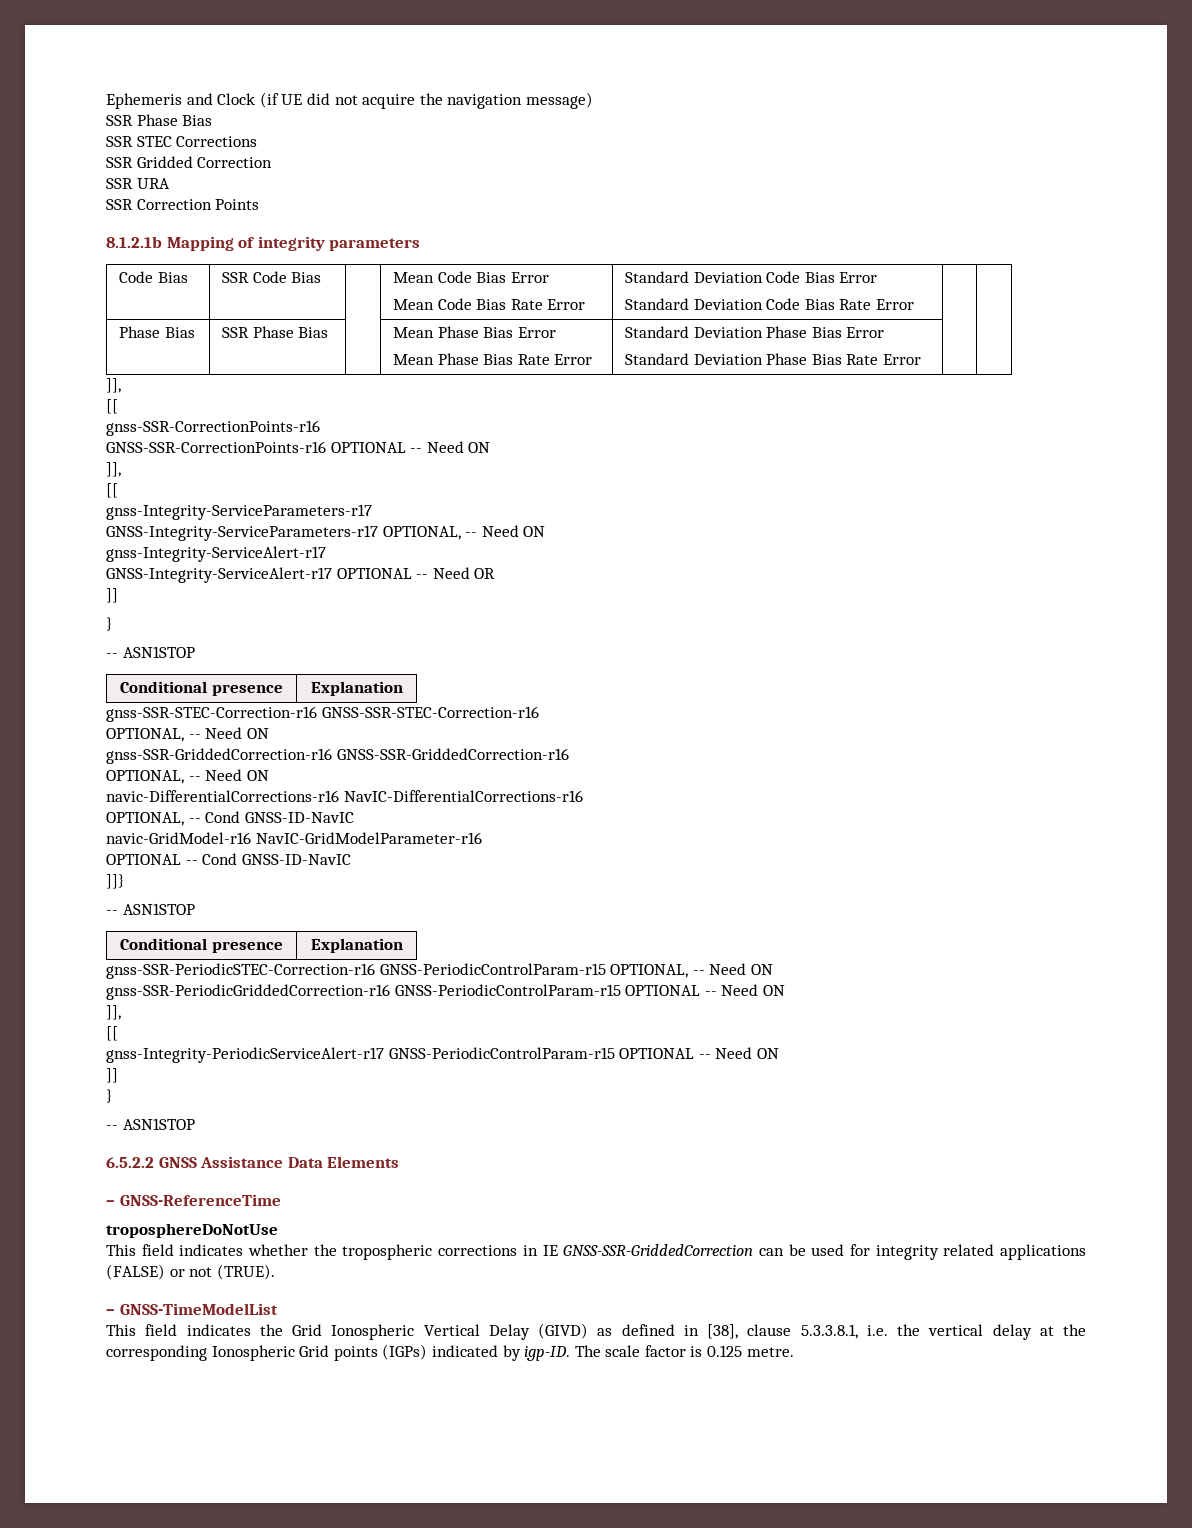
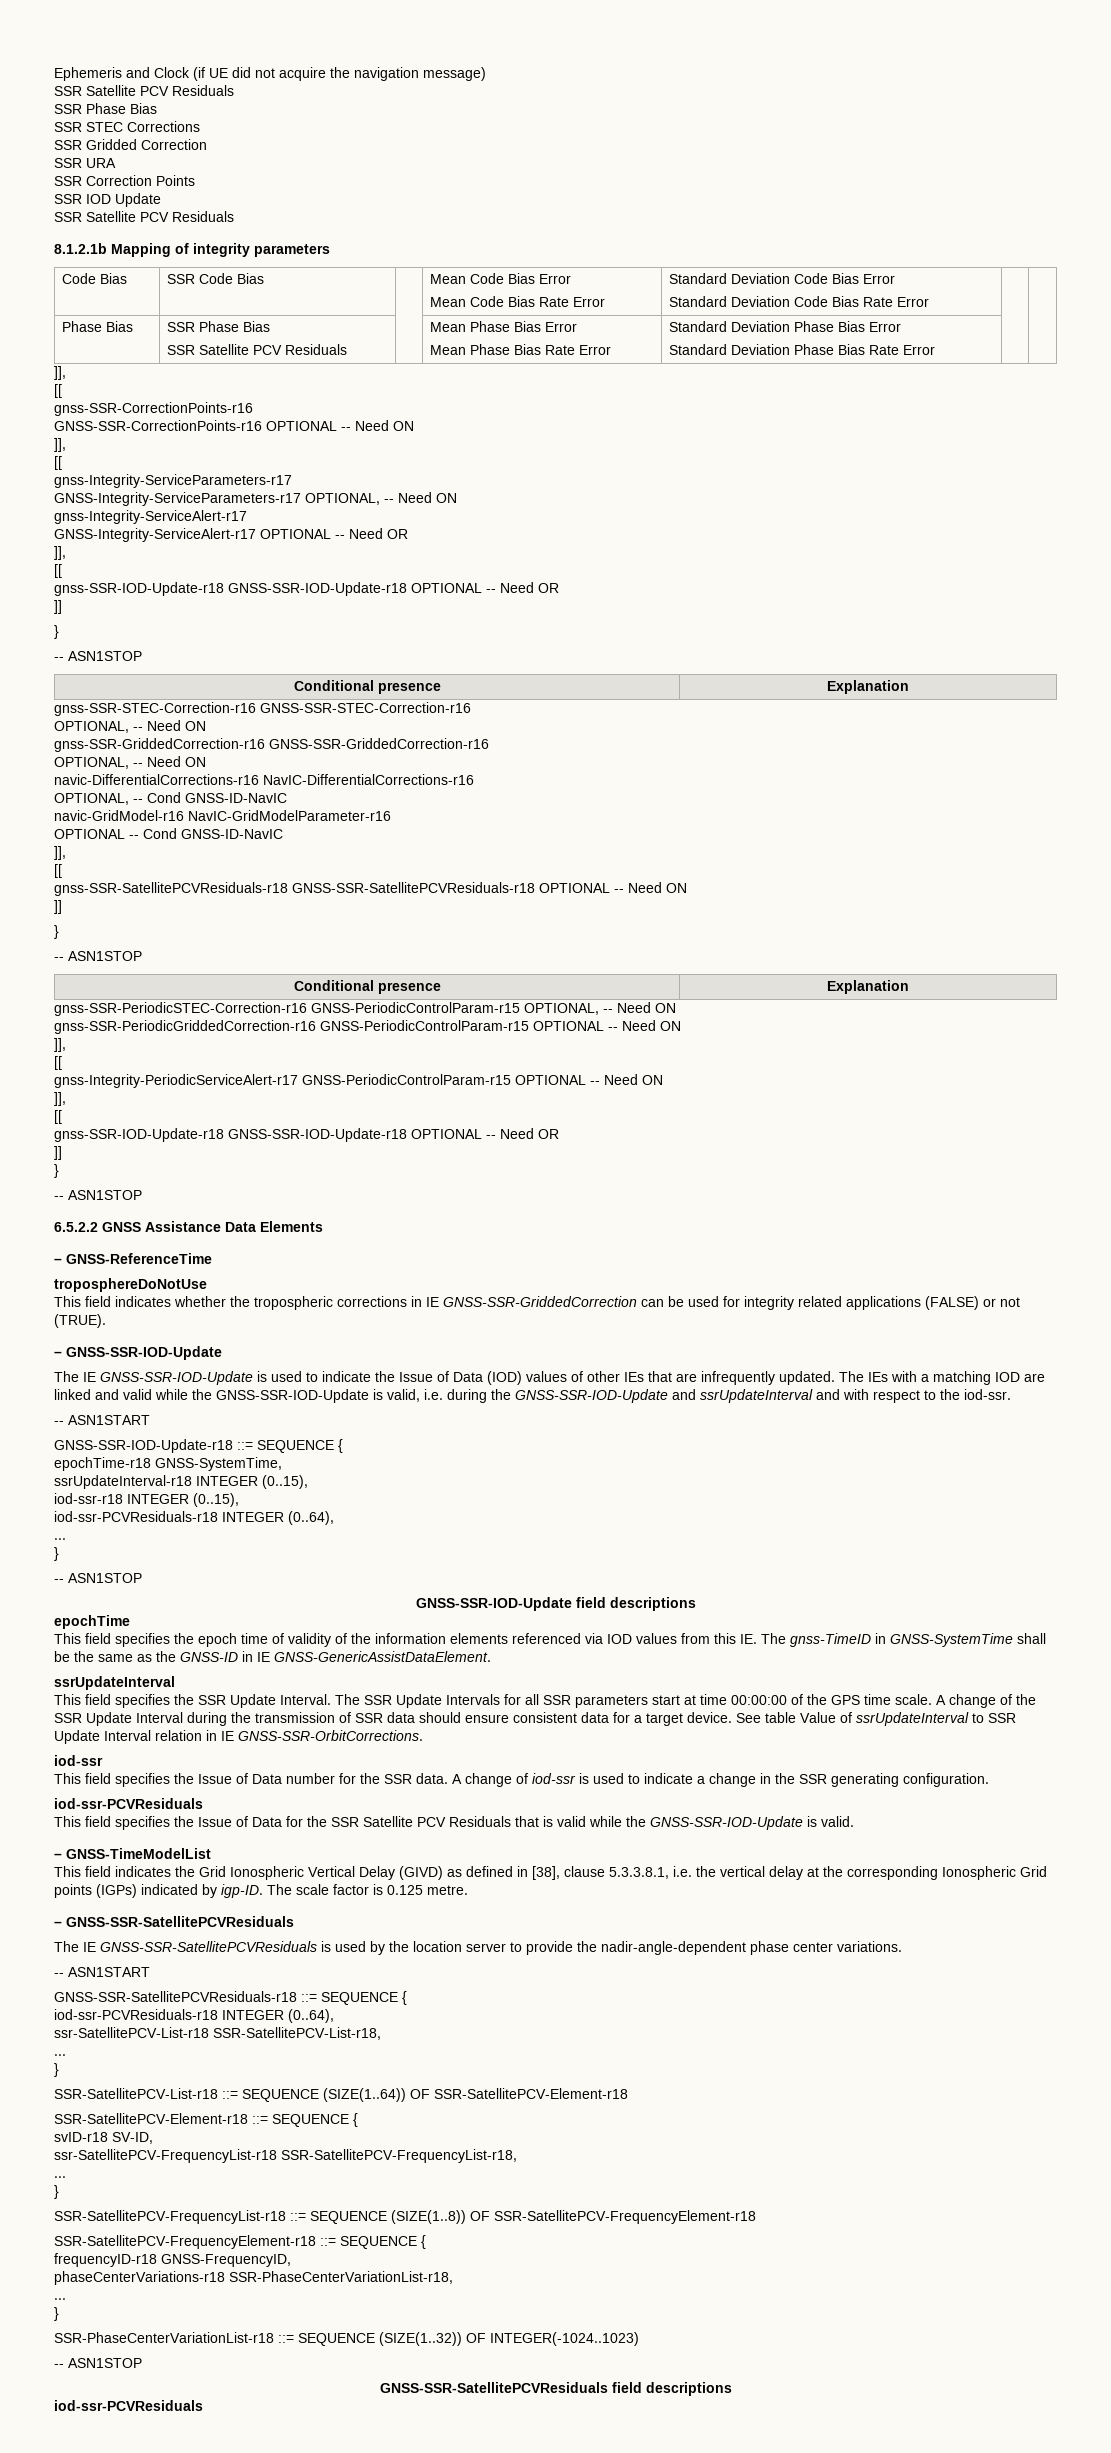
(593, 100) none -> [54,85,234,96] // SSR Satellite PCV Residuals
(260, 204) none -> [54,193,161,207] [54,211,234,222] // SSR IOD Update // SSR Satellite PCV Residuals
(329, 332) none -> [167,344,348,355] // SSR Satellite PCV Residuals
(496, 573) none -> [54,546,66,560] [54,564,62,578] [54,582,559,596] // ]], // [[ // gnss-SSR-IOD-Update-r18 GNSS-SSR-IOD-Update-r18 OPTIONAL -- Need OR
[106,874,125,889] ]]} -> [54,846,66,860] [54,864,62,878] [54,882,687,896] [54,900,62,914] [54,925,59,939] ]], // [[ // gnss-SSR-SatellitePCVResiduals-r18 GNSS-SSR-SatellitePCVResiduals-r18 OPTIONAL -- Need ON // ]] // }
(779, 1053) none -> [54,1092,66,1106] [54,1110,62,1124] [54,1128,559,1142] // ]], // [[ // gnss-SSR-IOD-Update-r18 GNSS-SSR-IOD-Update-r18 OPTIONAL -- Need OR
(275, 1272) none -> [54,1346,222,1360] [54,1371,1045,1385] [54,1389,1011,1403] [54,1415,150,1425] [54,1439,343,1453] [54,1457,282,1471] [54,1475,308,1489] [54,1493,239,1507] [54,1511,334,1525] [54,1538,66,1540] [54,1547,59,1561] [54,1573,142,1583] [415,1597,696,1611] [54,1615,130,1629] [54,1633,1046,1647] [54,1651,491,1662] [54,1676,175,1690] [54,1694,1036,1708] [54,1712,1016,1726] [54,1730,423,1744] [54,1755,103,1766] [54,1773,989,1787] [54,1798,203,1809] [54,1816,854,1830] // – GNSS-SSR-IOD-Update // The IE GNSS-SSR-IOD-Update is used to indicate the Issue of Data (IOD) values of other IEs that are infrequently updated. The IEs with a matching IOD are linked and valid while the GNSS-SSR-IOD-Update is valid, i.e. during the GNSS-SSR-IOD-Update and ssrUpdateInterval and with respect to the iod-ssr. // -- ASN1START // GNSS-SSR-IOD-Update-r18 ::= SEQUENCE { // epochTime-r18 GNSS-SystemTime, // ssrUpdateInterval-r18 INTEGER (0..15), // iod-ssr-r18 INTEGER (0..15), // iod-ssr-PCVResiduals-r18 INTEGER (0..64), // ... // } // -- ASN1STOP // GNSS-SSR-IOD-Update field descriptions // epochTime // This field specifies the epoch time of validity of the information elements referenced via IOD values from this IE. The gnss-TimeID in GNSS-SystemTime shall be the same as the GNSS-ID in IE GNSS-GenericAssistDataElement. // ssrUpdateInterval // This field specifies the SSR Update Interval. The SSR Update Intervals for all SSR parameters start at time 00:00:00 of the GPS time scale. A change of the SSR Update Interval during the transmission of SSR data should ensure consistent data for a target device. See table Value of ssrUpdateInterval to SSR Update Interval relation in IE GNSS-SSR-OrbitCorrections. // iod-ssr // This field specifies the Issue of Data number for the SSR data. A change of iod-ssr is used to indicate a change in the SSR generating configuration. // iod-ssr-PCVResiduals // This field specifies the Issue of Data for the SSR Satellite PCV Residuals that is valid while the GNSS-SSR-IOD-Update is valid.
(794, 1352) none -> [54,1916,294,1927] [54,1941,902,1955] [54,1967,150,1977] [54,1991,407,2005] [54,2009,334,2023] [54,2027,381,2040] [54,2054,66,2056] [54,2063,59,2077] [54,2088,628,2102] [54,2113,358,2127] [54,2132,153,2144] [54,2149,517,2163] [54,2176,66,2178] [54,2185,59,2199] [54,2210,756,2224] [54,2235,426,2249] [54,2253,291,2267] [54,2271,453,2285] [54,2298,66,2300] [54,2307,59,2321] [54,2332,639,2346] [54,2358,142,2368] [379,2382,732,2396] [54,2400,203,2411] // – GNSS-SSR-SatellitePCVResiduals // The IE GNSS-SSR-SatellitePCVResiduals is used by the location server to provide the nadir-angle-dependent phase center variations. // -- ASN1START // GNSS-SSR-SatellitePCVResiduals-r18 ::= SEQUENCE { // iod-ssr-PCVResiduals-r18 INTEGER (0..64), // ssr-SatellitePCV-List-r18 SSR-SatellitePCV-List-r18, // ... // } // SSR-SatellitePCV-List-r18 ::= SEQUENCE (SIZE(1..64)) OF SSR-SatellitePCV-Element-r18 // SSR-SatellitePCV-Element-r18 ::= SEQUENCE { // svID-r18 SV-ID, // ssr-SatellitePCV-FrequencyList-r18 SSR-SatellitePCV-FrequencyList-r18, // ... // } // SSR-SatellitePCV-FrequencyList-r18 ::= SEQUENCE (SIZE(1..8)) OF SSR-SatellitePCV-FrequencyElement-r18 // SSR-SatellitePCV-FrequencyElement-r18 ::= SEQUENCE { // frequencyID-r18 GNSS-FrequencyID, // phaseCenterVariations-r18 SSR-PhaseCenterVariationList-r18, // ... // } // SSR-PhaseCenterVariationList-r18 ::= SEQUENCE (SIZE(1..32)) OF INTEGER(-1024..1023) // -- ASN1STOP // GNSS-SSR-SatellitePCVResiduals field descriptions // iod-ssr-PCVResiduals

